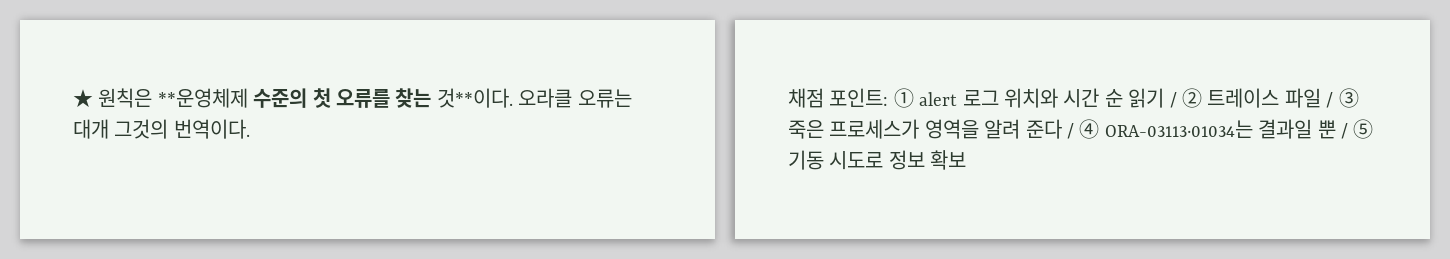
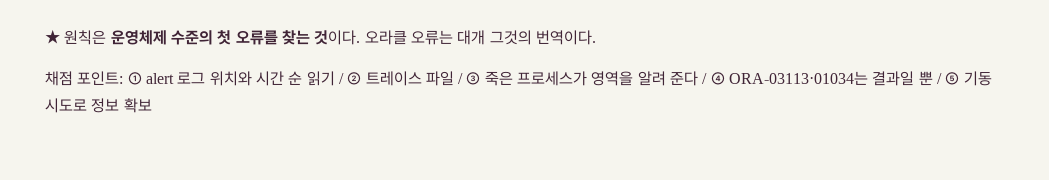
[157,88,248,108] **운영체제 -> [110,30,167,45] 운영체제
[436,88,513,108] 것**이다. -> [314,30,361,45] 것이다.

